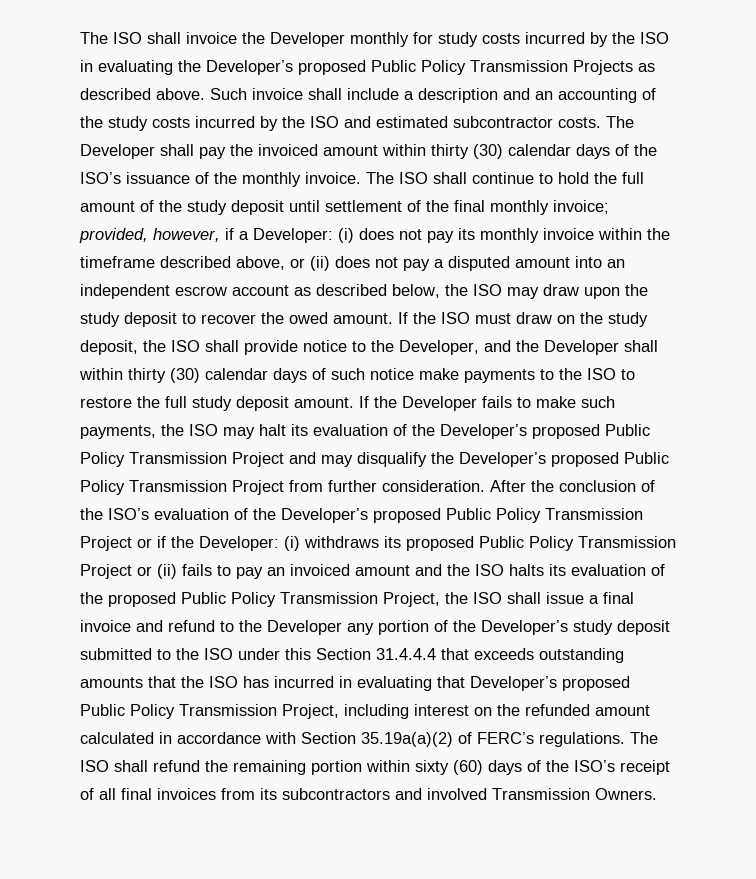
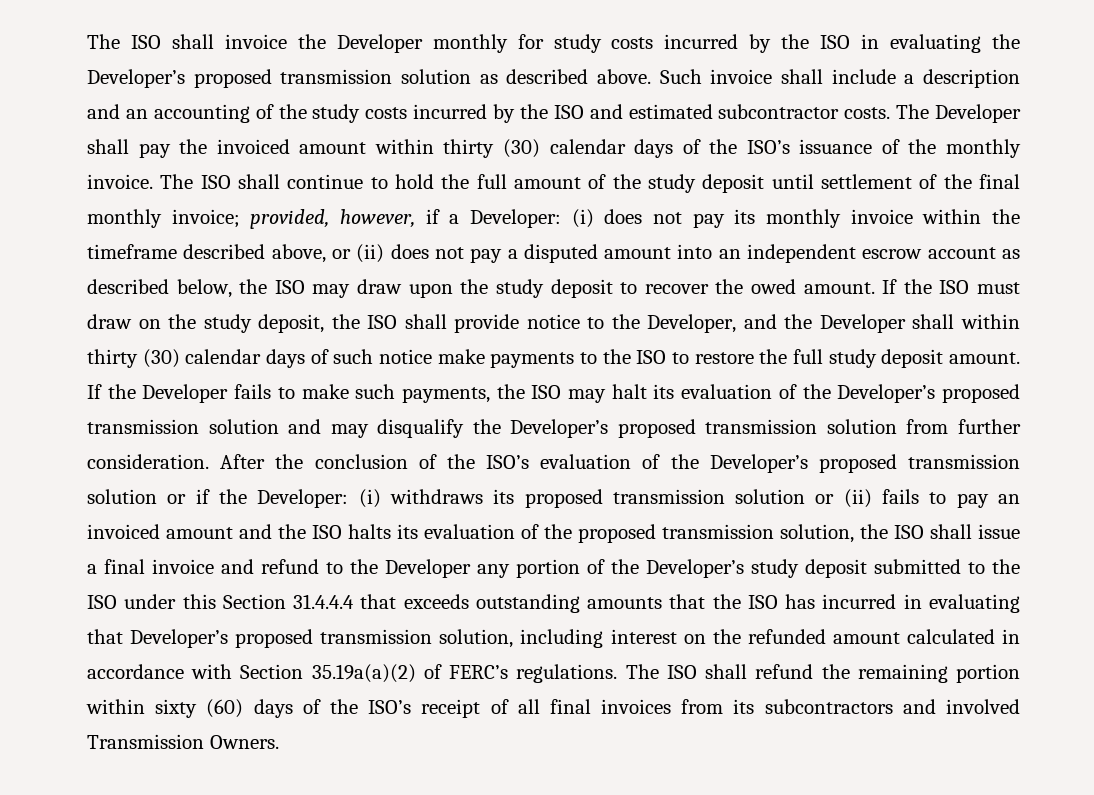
[371,60,633,75] Public Policy Transmission Projects -> [280,69,472,84] transmission solution
[605,424,650,436] [80,452,284,467] Public Policy Transmission Project -> [87,419,279,434] transmission solution
[624,452,669,464] [80,480,284,495] Public Policy Transmission Project -> [705,419,897,434] transmission solution
[446,508,643,523] [80,536,132,551] Public Policy Transmission Project -> [907,454,1020,469] [87,489,157,504] transmission solution
[479,536,676,551] [80,564,132,579] Public Policy Transmission Project -> [612,489,806,504] transmission solution
[181,592,440,607] Public Policy Transmission Project, -> [662,524,854,543] transmission solution,
[80,704,339,719] Public Policy Transmission Project, -> [320,629,514,648] transmission solution,

